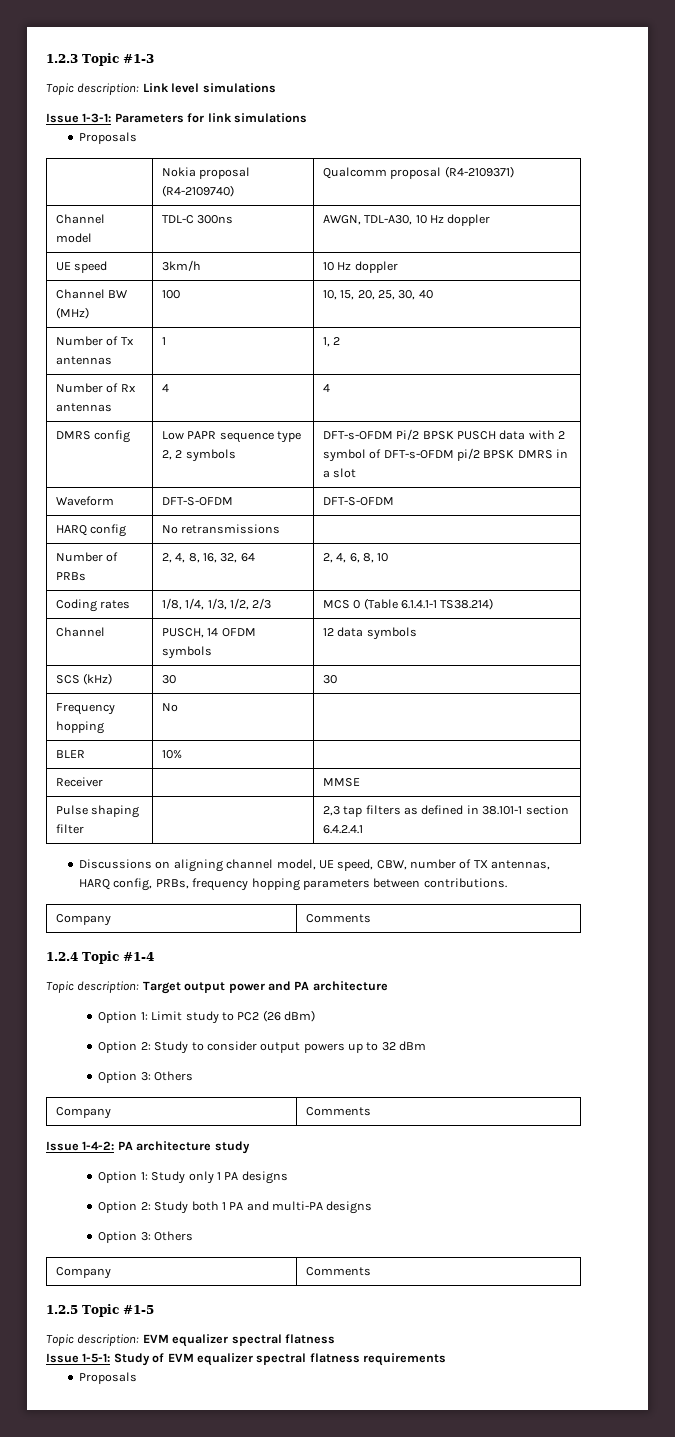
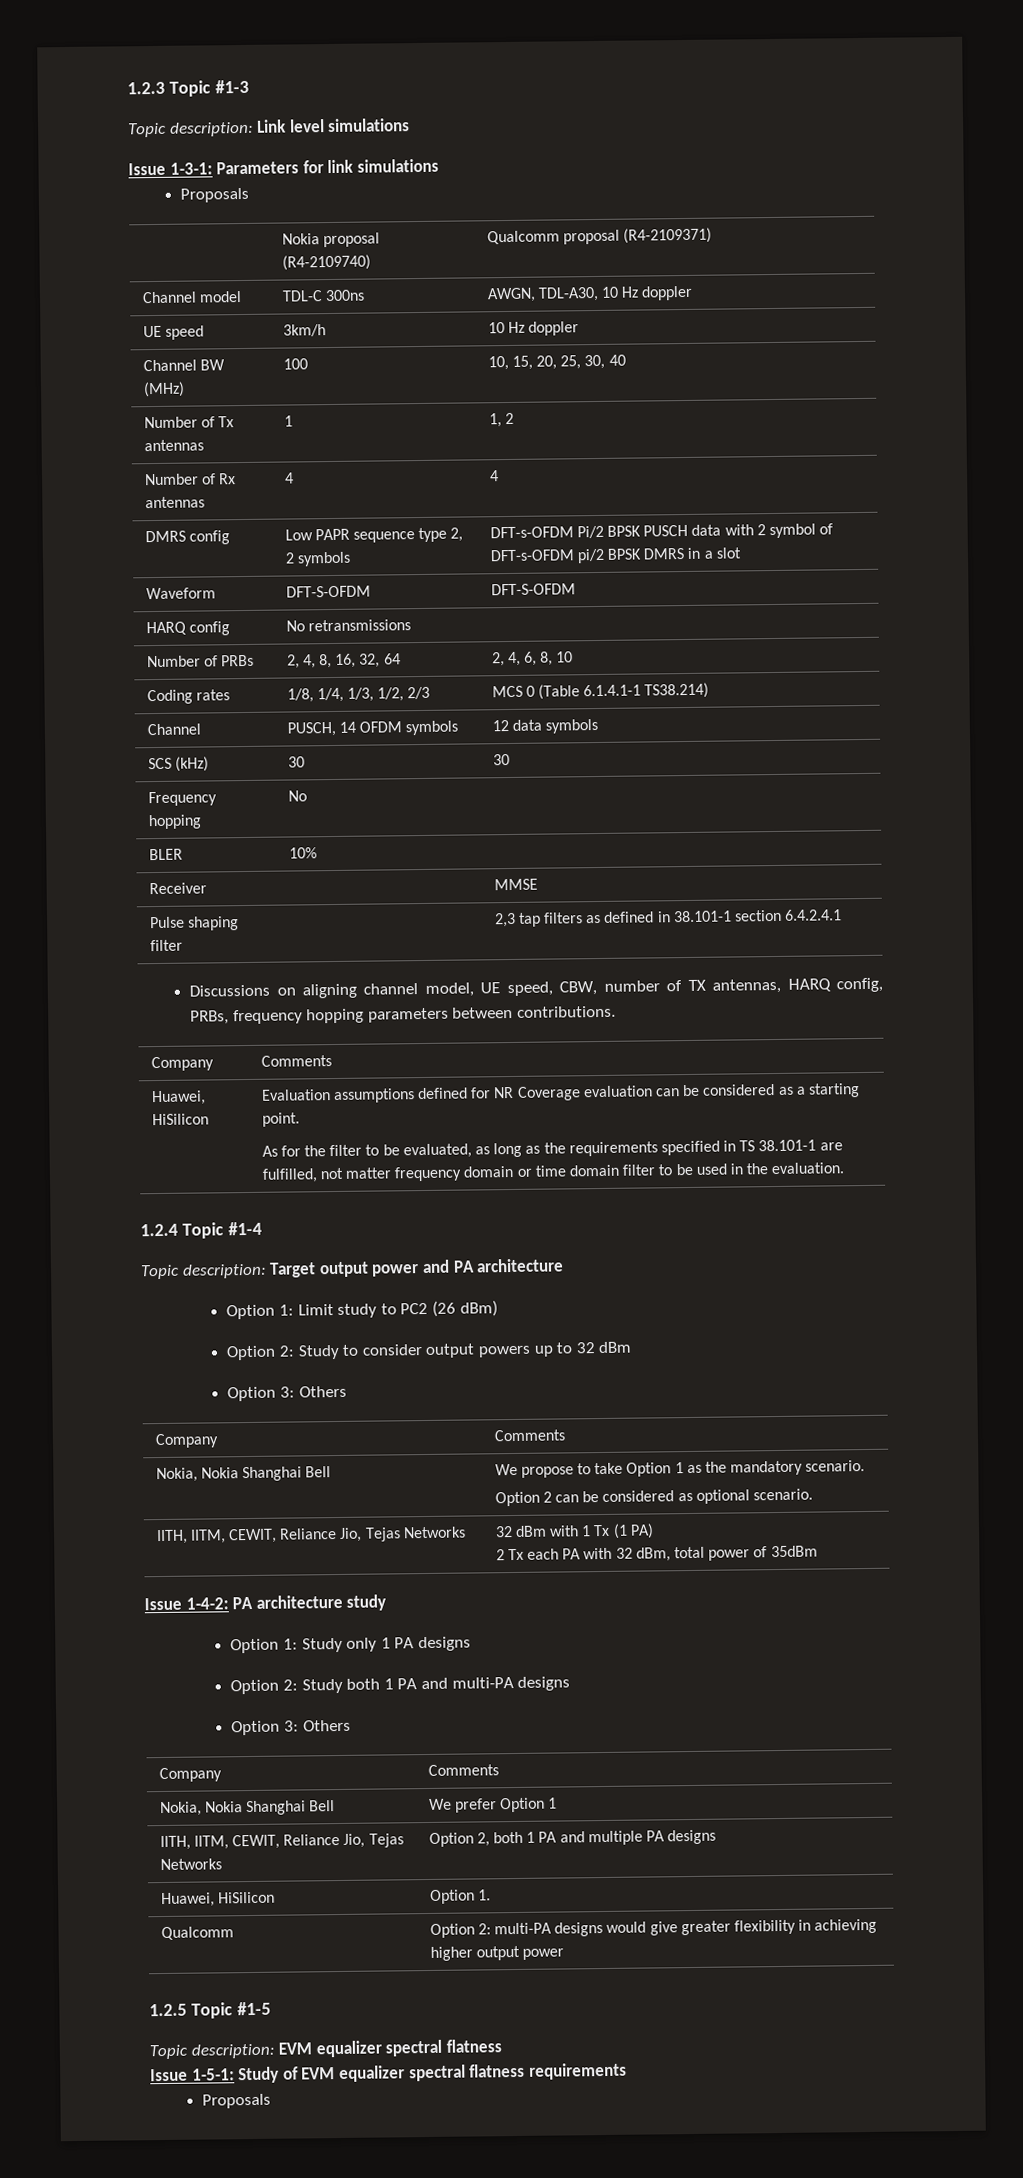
(371, 918) none -> [151,1090,206,1106] [151,1113,209,1126] [260,1083,860,1104] [261,1112,300,1127] [261,1139,843,1159] [261,1162,845,1183] // Huawei, HiSilicon | Evaluation assumptions defined for NR Coverage evaluation can be considered as a starting point. // As for the filter to be evaluated, as long as the requirements specified in TS 38.101-1 are fulfilled, not matter frequency domain or time domain filter to be used in the evaluation.
(371, 1111) none -> [155,1466,332,1483] [494,1460,866,1478] [494,1488,814,1507] [155,1526,466,1545] [494,1523,654,1539] [495,1545,818,1562] // Nokia, Nokia Shanghai Bell | We propose to take Option 1 as the mandatory scenario. // Option 2 can be considered as optional scenario. // IITH, IITM, CEWIT, Reliance Jio, Tejas Networks | 32 dBm with 1 Tx (1 PA) // 2 Tx each PA with 32 dBm, total power of 35dBm
(371, 1271) none -> [159,1800,336,1817] [428,1797,558,1813] [159,1833,404,1851] [159,1858,222,1871] [428,1829,717,1847] [160,1891,275,1908] [429,1889,491,1904] [160,1926,234,1941] [429,1918,878,1938] [429,1945,565,1961] // Nokia, Nokia Shanghai Bell | We prefer Option 1 // IITH, IITM, CEWIT, Reliance Jio, Tejas Networks | Option 2, both 1 PA and multiple PA designs // Huawei, HiSilicon | Option 1. // Qualcomm | Option 2: multi-PA designs would give greater flexibility in achieving higher output power

